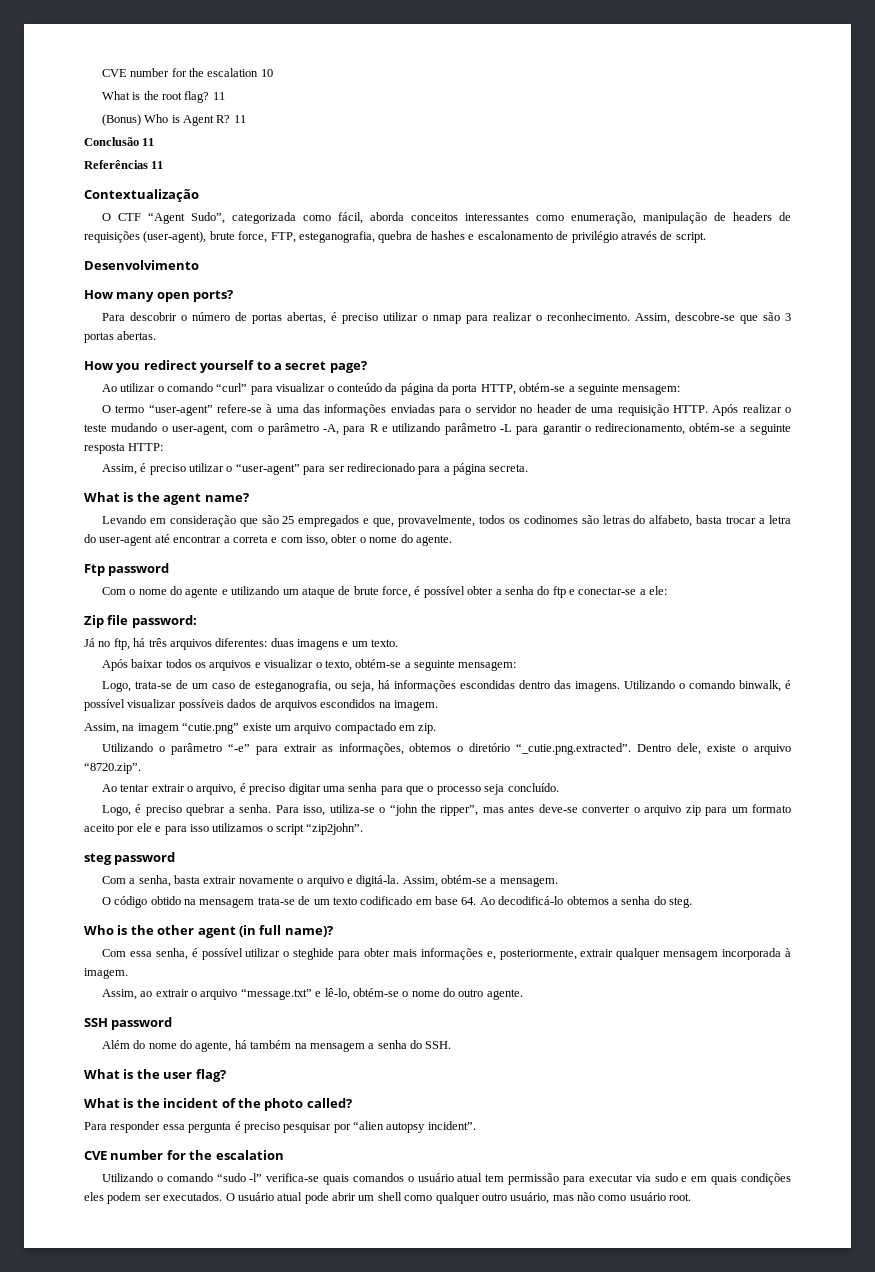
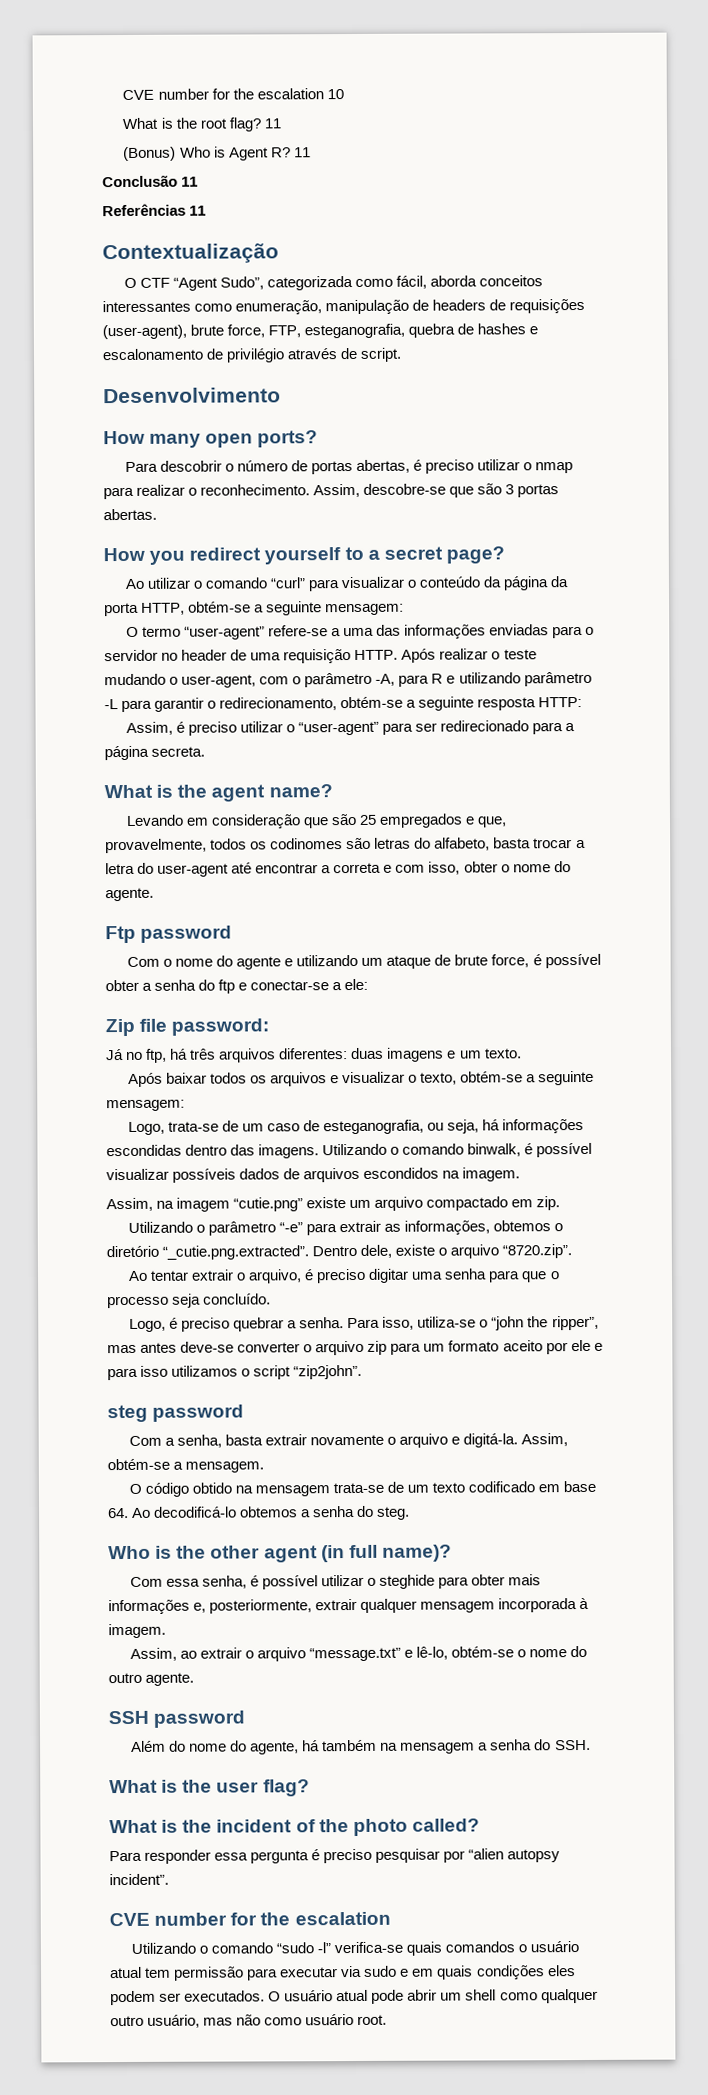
[266,404,273,413] à -> [331,628,342,637] a

